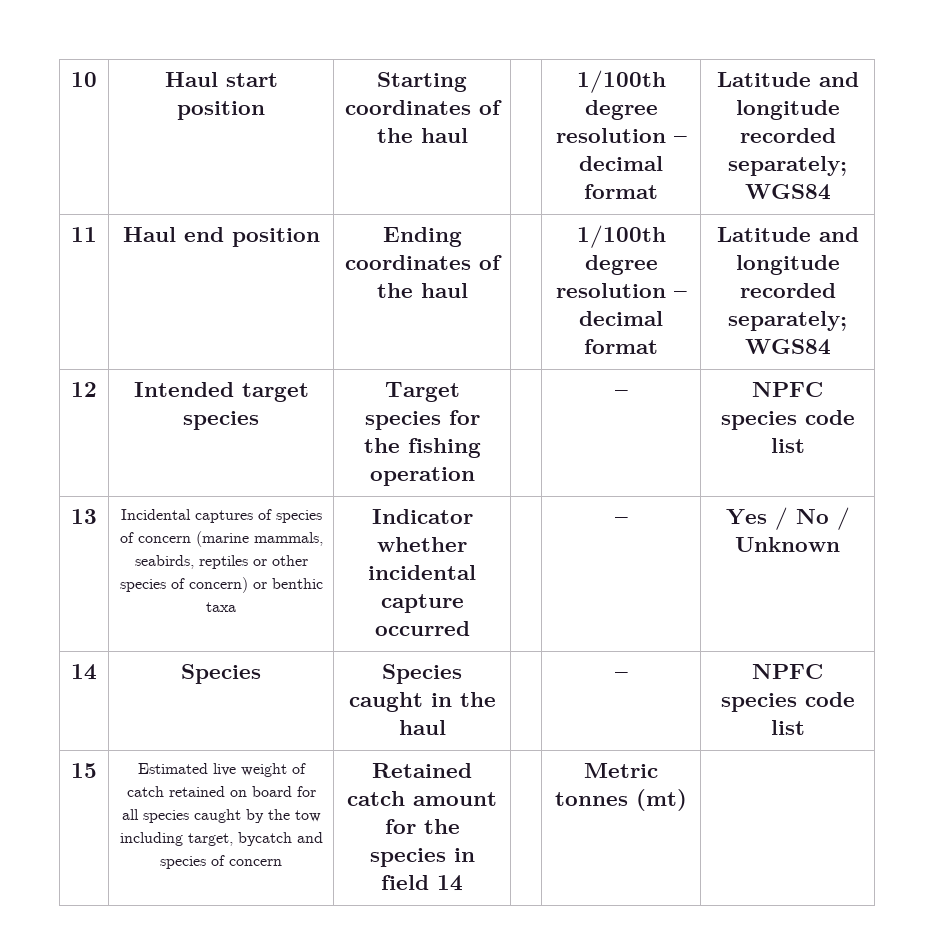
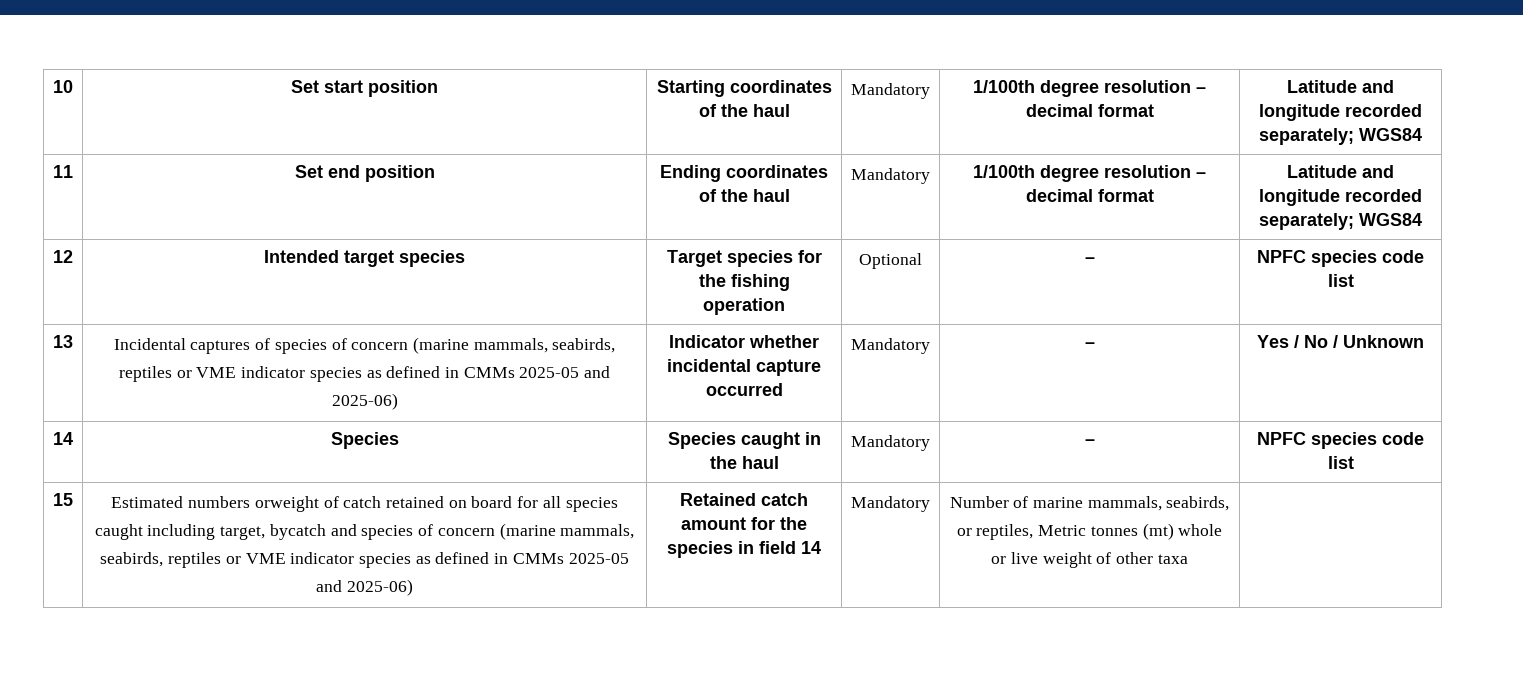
[164,72,218,87] Haul -> [291,80,319,93] Set
(468, 135) none -> [851,83,930,99] Mandatory
[122,227,176,242] Haul -> [294,165,323,178] Set
(468, 290) none -> [851,168,930,184] Mandatory
(475, 476) none -> [859,253,922,269] Optional
[271,555,308,566] [119,577,323,593] [206,602,236,612] other species of concern) or benthic taxa -> [196,366,611,382] [331,393,398,410] VME indicator species as defined in CMMs 2025-05 and 2025-06)
(470, 628) none -> [851,338,930,354] Mandatory
(446, 727) none -> [851,435,930,451] Mandatory
[212,763,287,777] live weight -> [188,496,319,512] numbers orweight
[245,809,321,823] by the tow -> (143, 532) none
(282, 862) none -> [499,523,635,540] [100,552,629,568] [316,579,413,596] (marine mammals, seabirds, reptiles or VME indicator species as defined in CMMs 2025-05 and 2025-06)
[584,763,658,778] [555,789,687,811] | Metric tonnes (mt) -> [851,496,930,512] [949,496,1230,511] [956,523,1223,540] [991,552,1188,568] Mandatory | Number of marine mammals, seabirds, or reptiles, Metric tonnes (mt) whole or live weight of other taxa

